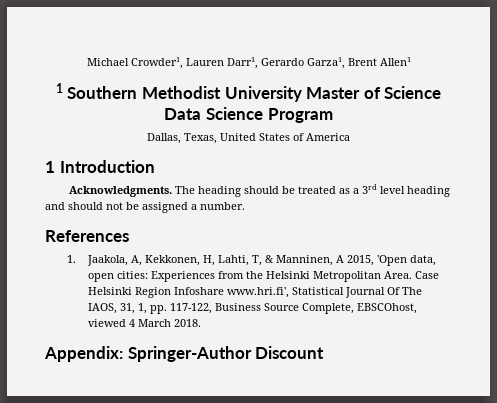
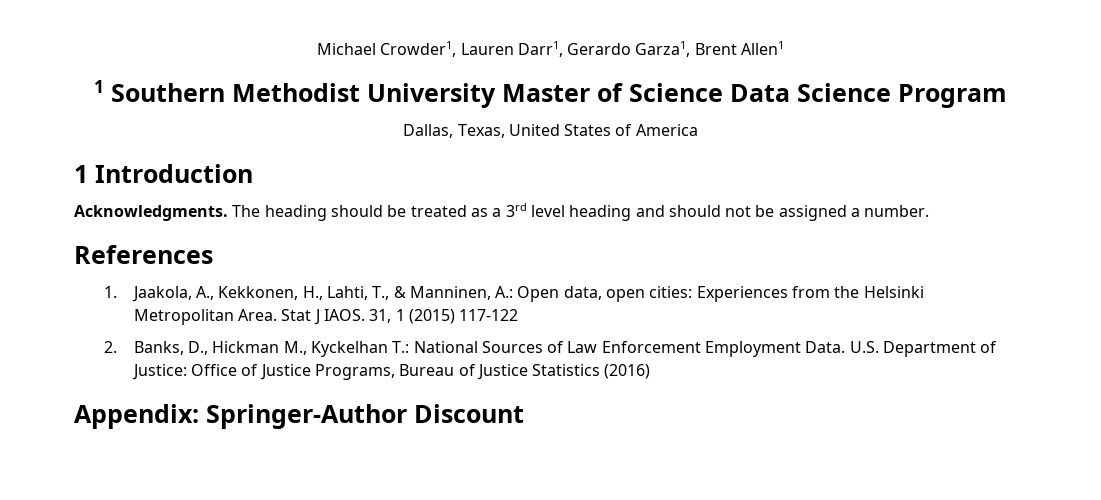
[131,255,408,266] A, Kekkonen, H, Lahti, T, & Manninen, A 2015, 'Open -> [195,286,560,302] A., Kekkonen, H., Lahti, T., & Manninen, A.: Open
[415,271,440,279] [88,287,423,298] [88,303,418,314] [88,319,202,327] Case Helsinki Region Infoshare www.hri.fi', Statistical Journal Of The IAOS, 31, 1, pp. 117-122, Business Source Complete, EBSCOhost, viewed 4 March 2018. -> [281,309,519,325] [103,341,998,357] [131,364,651,380] Stat J IAOS. 31, 1 (2015) 117-122 // 2. Banks, D., Hickman M., Kyckelhan T.: National Sources of Law Enforcement Employment Data. U.S. Department of Justice: Office of Justice Programs, Bureau of Justice Statistics (2016)

